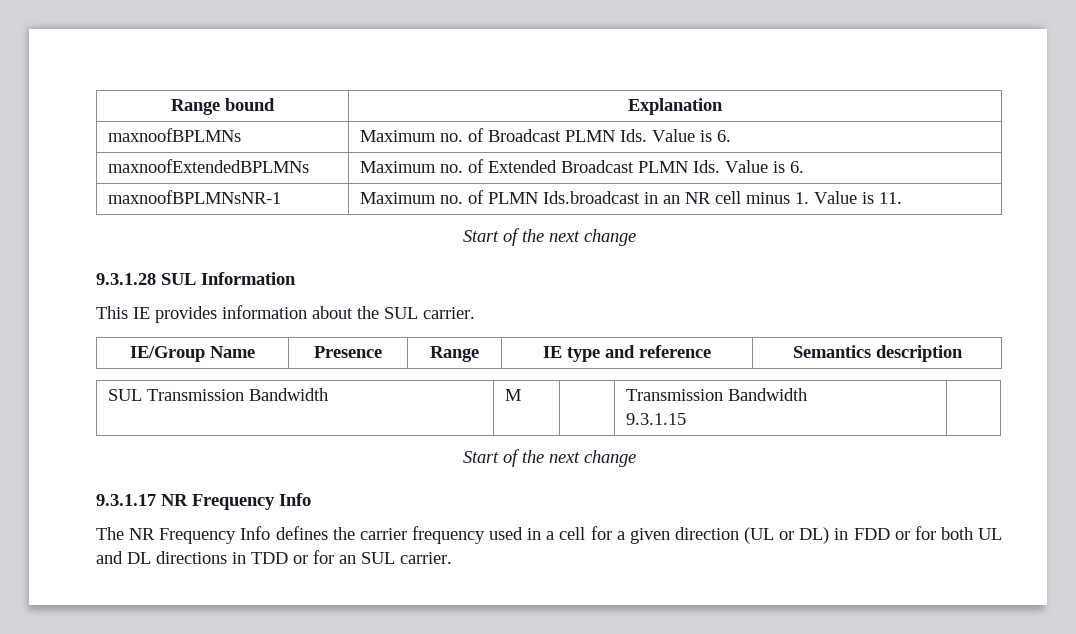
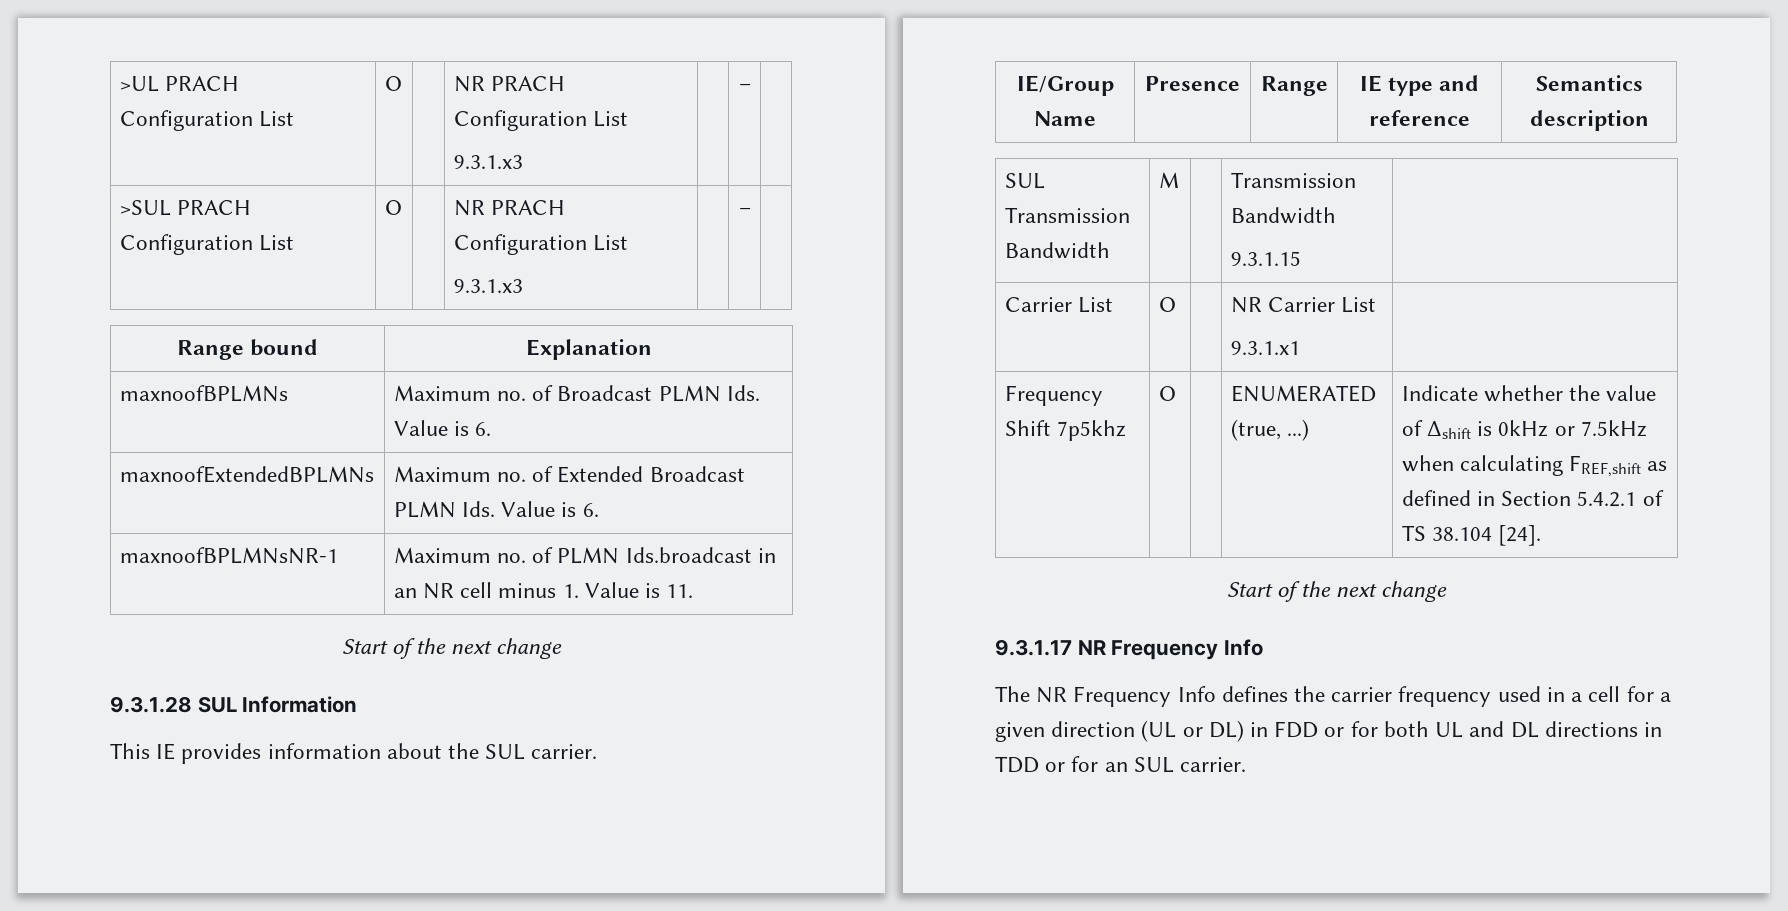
(171, 107) none -> [119,76,239,92] [119,110,294,131] [384,76,402,91] [453,76,565,92] [453,110,628,131] [453,155,523,169] [738,84,751,91] [119,200,251,216] [119,234,294,255] [384,200,402,215] [453,200,565,216] [453,234,628,255] [453,279,523,293] [738,208,751,215] >UL PRACH Configuration List | O | | NR PRACH Configuration List // 9.3.1.x3 | | – | // >SUL PRACH Configuration List | O | | NR PRACH Configuration List // 9.3.1.x3 | | – | //
(687, 419) none -> [1004,297,1113,313] [1158,297,1176,312] [1230,297,1377,313] [1230,341,1300,355] [1004,385,1103,406] [1004,420,1126,441] [1158,386,1176,401] [1230,385,1376,402] [1230,419,1309,441] [1401,385,1657,402] [1401,420,1647,439] [1401,455,1668,477] [1401,490,1664,507] [1401,525,1542,546] // Carrier List | O | | NR Carrier List // 9.3.1.x1 | // Frequency Shift 7p5khz | O | | ENUMERATED (true, ...) | Indicate whether the value of Δshift is 0kHz or 7.5kHz when calculating FREF,shift as defined in Section 5.4.2.1 of TS 38.104 [24].

